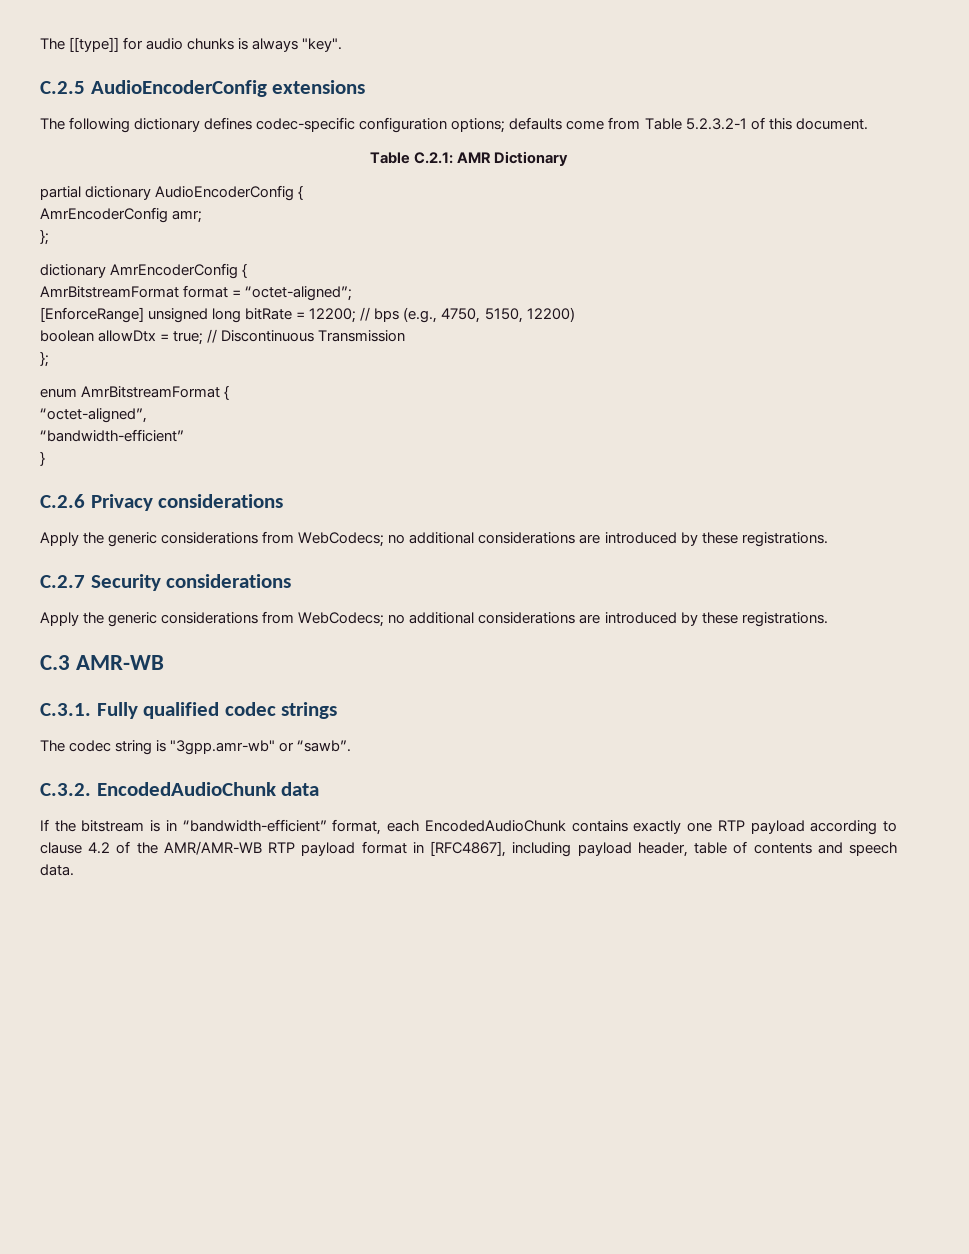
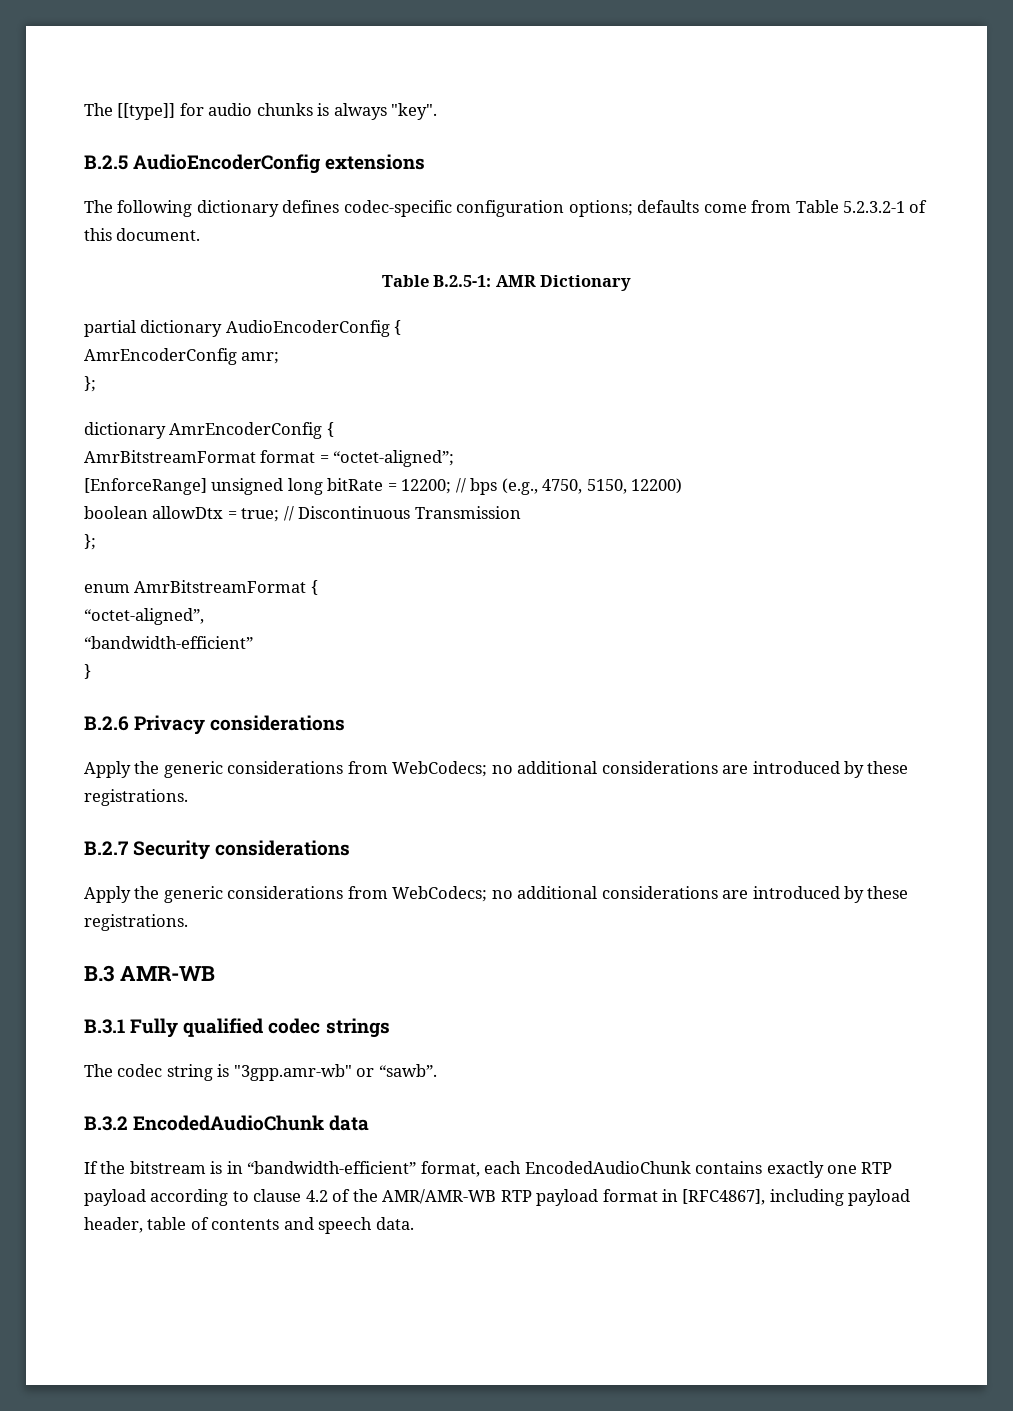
[40,81,85,94] C.2.5 -> [84,155,128,170] B.2.5
[413,152,453,164] C.2.1: -> [433,275,492,287] B.2.5-1:
[40,494,85,508] C.2.6 -> [84,716,129,731] B.2.6
[40,575,85,588] C.2.7 -> [84,841,128,855] B.2.7
[40,655,70,670] C.3 -> [84,965,114,982] B.3
[40,703,91,716] C.3.1. -> [84,1019,125,1034] B.3.1
[40,783,91,796] C.3.2. -> [84,1116,128,1131] B.3.2

